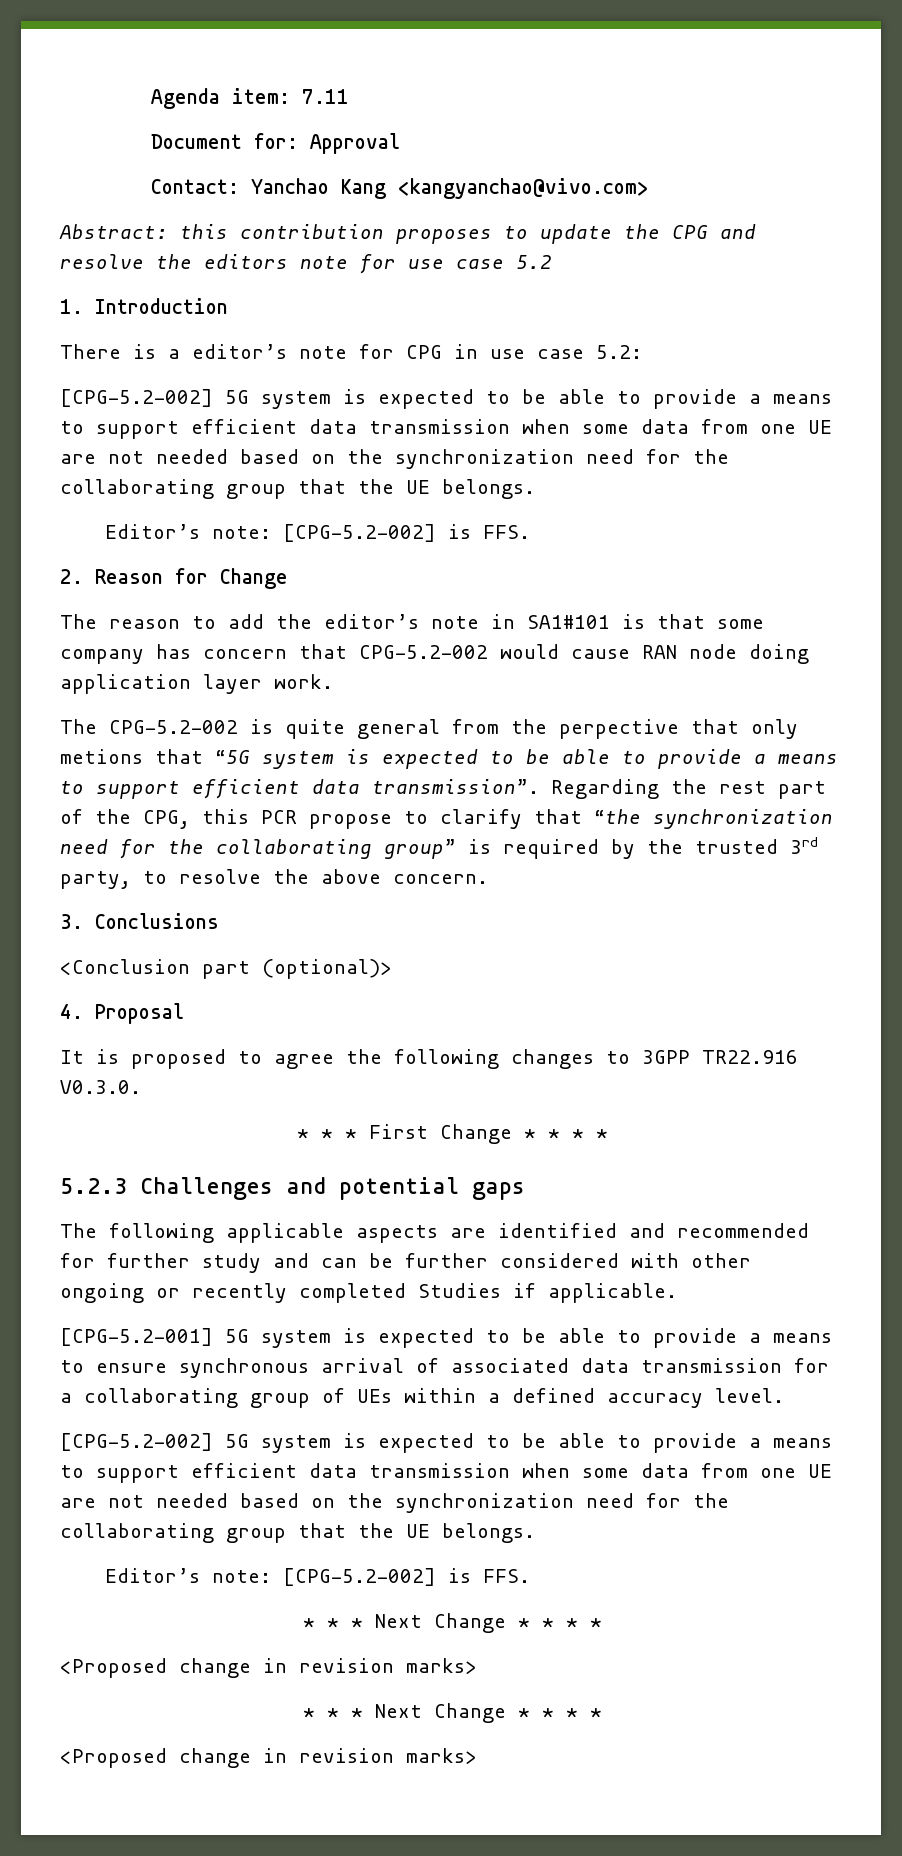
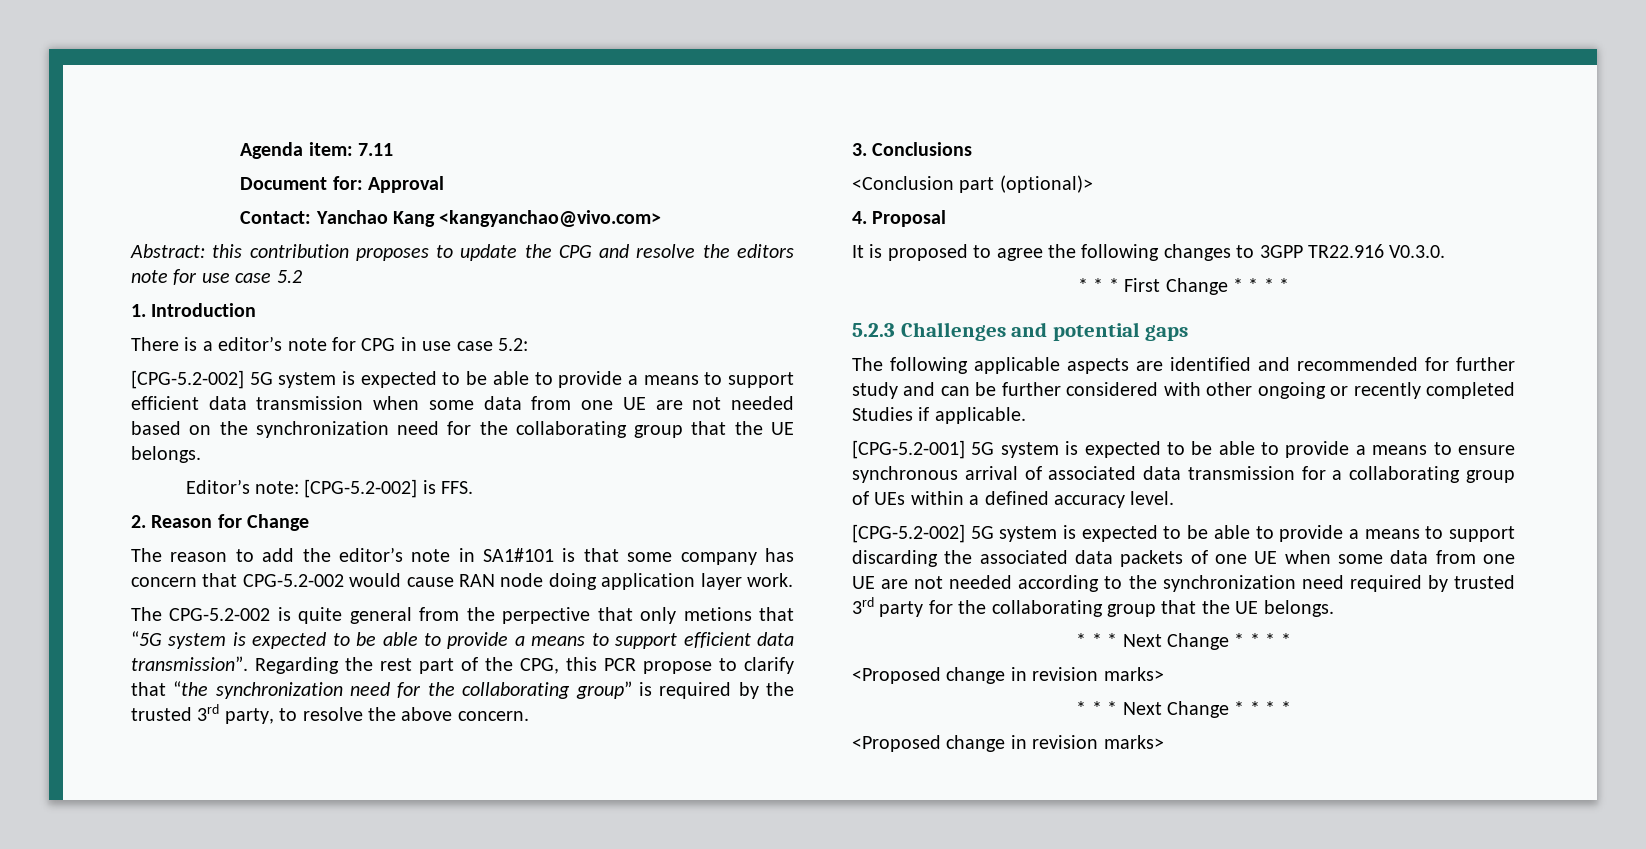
[191,1463,832,1478] [60,1493,729,1513] [60,1523,535,1543] [105,1568,531,1586] efficient data transmission when some data from one UE are not needed based on the synchronization need for the collaborating group that the UE belongs. // Editor’s note: [CPG-5.2-002] is FFS. -> [852,550,1515,567] [852,575,1516,592] [852,597,1334,617] discarding the associated data packets of one UE when some data from one UE are not needed according to the synchronization need required by trusted 3rd party for the collaborating group that the UE belongs.

